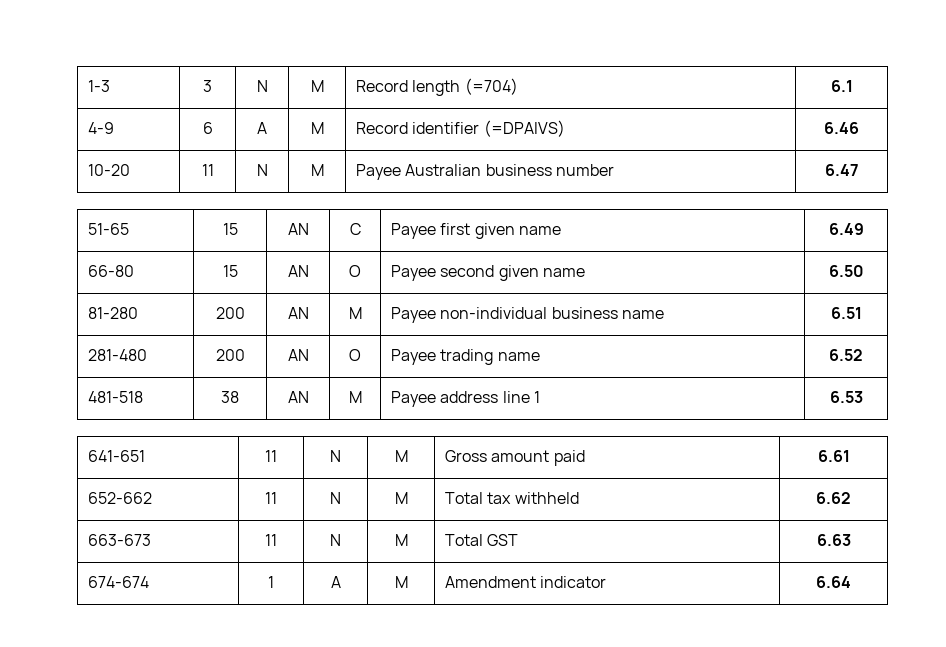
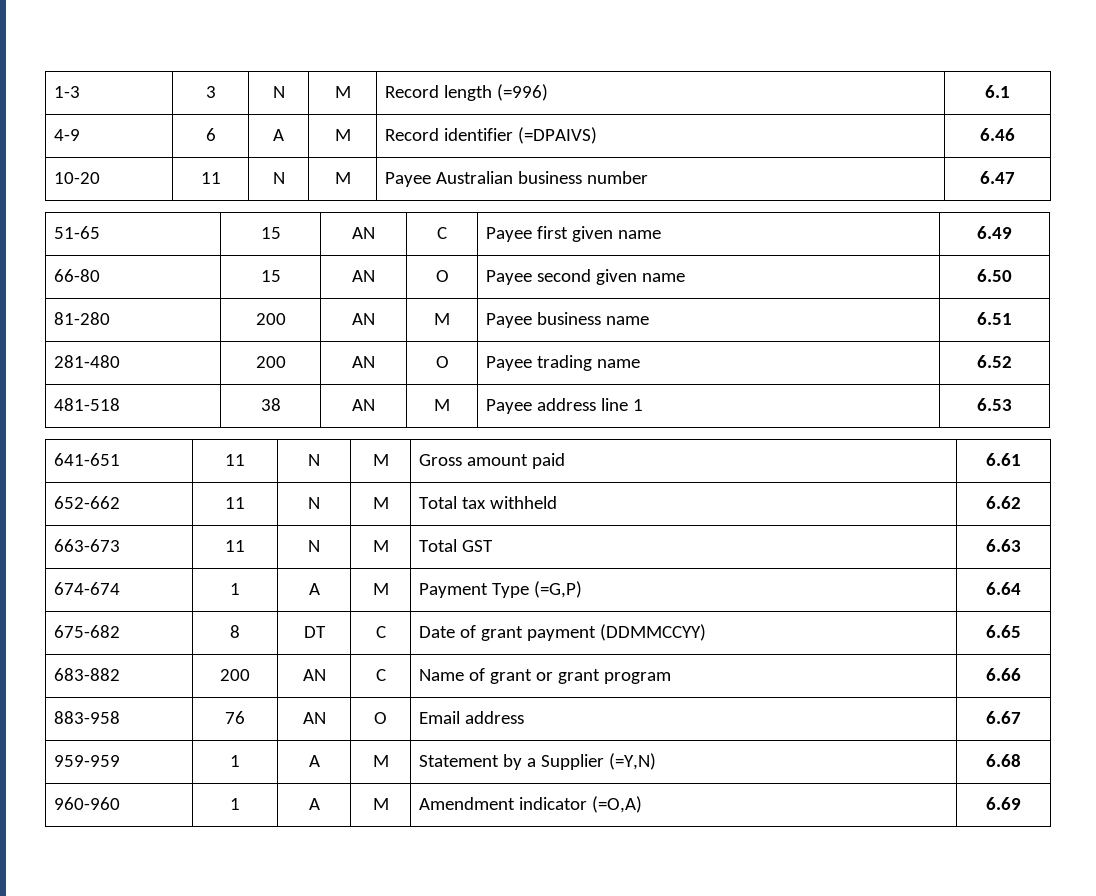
[464,78,518,95] (=704) -> [496,84,548,101] (=996)
[440,307,548,319] non-individual -> (532, 320) none
(408, 582) none -> [418,581,582,598] [986,582,1021,595] [53,625,120,638] [230,625,240,638] [303,626,326,638] [375,626,386,638] [418,624,706,641] [986,625,1021,638] [53,668,120,681] [220,669,250,681] [302,669,326,681] [375,669,386,681] [418,668,671,684] [986,668,1021,681] [53,711,120,724] [225,711,245,724] [302,712,326,724] [374,712,387,724] [418,711,524,724] [986,711,1021,724] [53,755,120,767] [230,755,240,767] [308,755,320,767] [372,755,389,767] [418,753,656,770] [986,754,1021,767] [53,797,120,810] [230,798,240,810] [308,798,320,810] [372,798,389,810] | Payment Type (=G,P) | 6.64 // 675-682 | 8 | DT | C | Date of grant payment (DDMMCCYY) | 6.65 // 683-882 | 200 | AN | C | Name of grant or grant program | 6.66 // 883-958 | 76 | AN | O | Email address | 6.67 // 959-959 | 1 | A | M | Statement by a Supplier (=Y,N) | 6.68 // 960-960 | 1 | A | M
[816,576,851,588] | 6.64 -> [591,796,642,813] [986,797,1021,810] (=O,A) | 6.69

